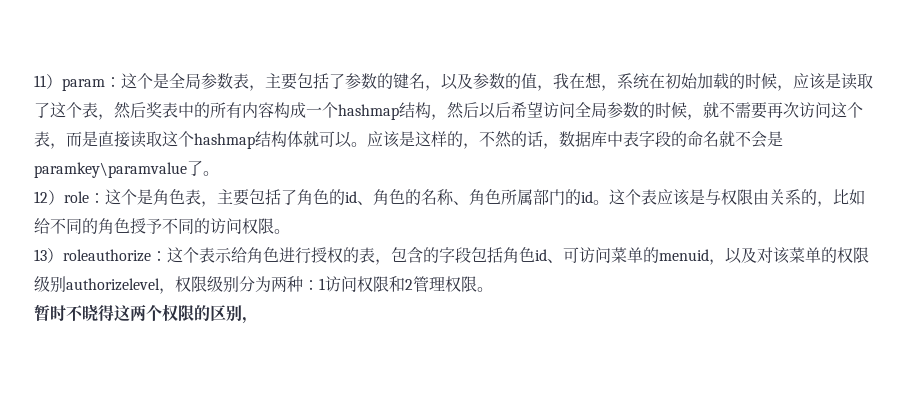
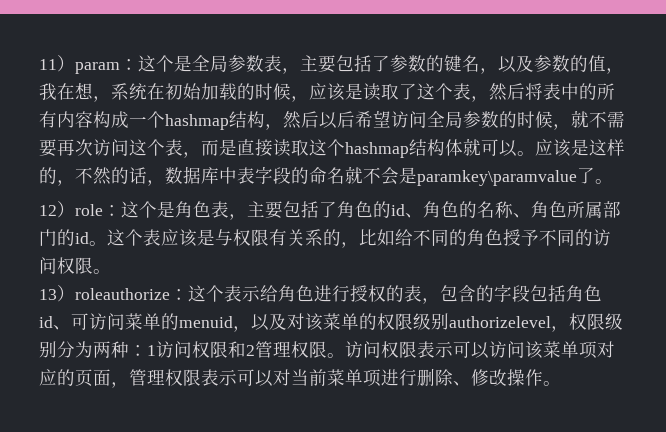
[146,102,162,118] 奖 -> [525,83,543,100] 将
[753,189,769,205] 由 -> [269,229,287,246] 有
[34,304,258,324] // 暂时不晓得这两个权限的区别， -> [345,341,615,359] [39,368,561,388] 访问权限表示可以访问该菜单项对应的页面，管理权限表示可以对当前菜单项进行删除、修改操作。

